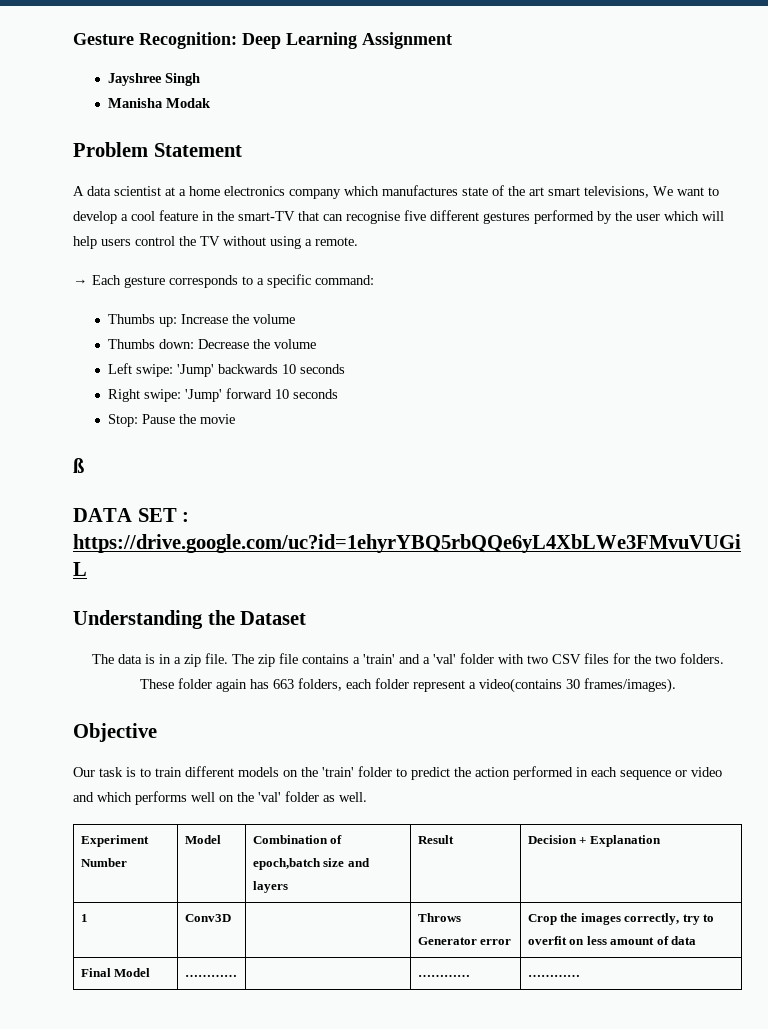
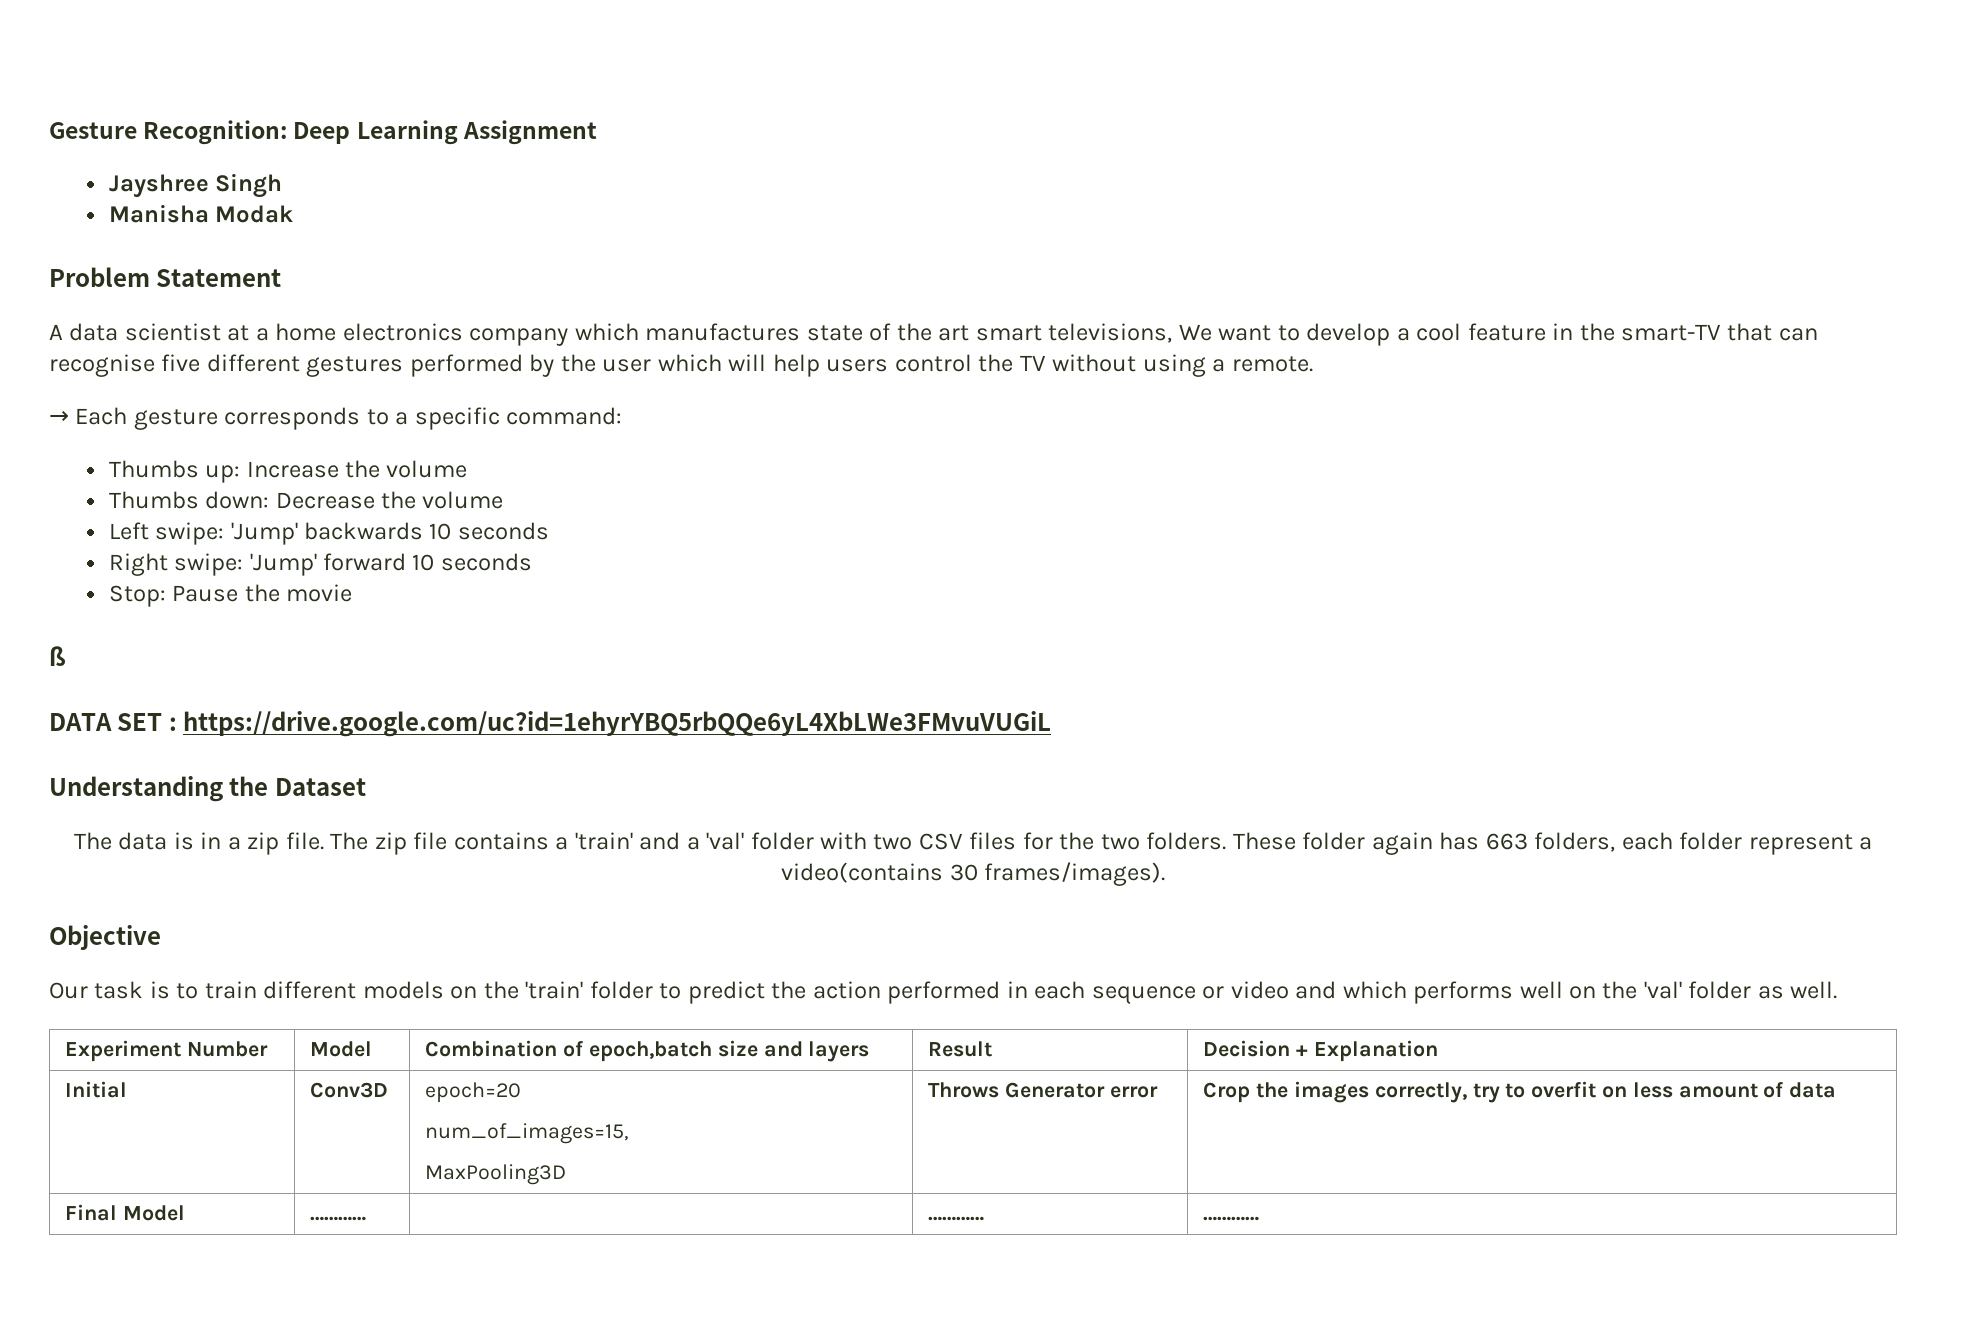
[80,914,88,922] 1 -> [65,1081,128,1098] Initial
(231, 918) none -> [425,1082,522,1103] [425,1123,630,1144] [425,1164,567,1185] epoch=20 // num_of_images=15, // MaxPooling3D

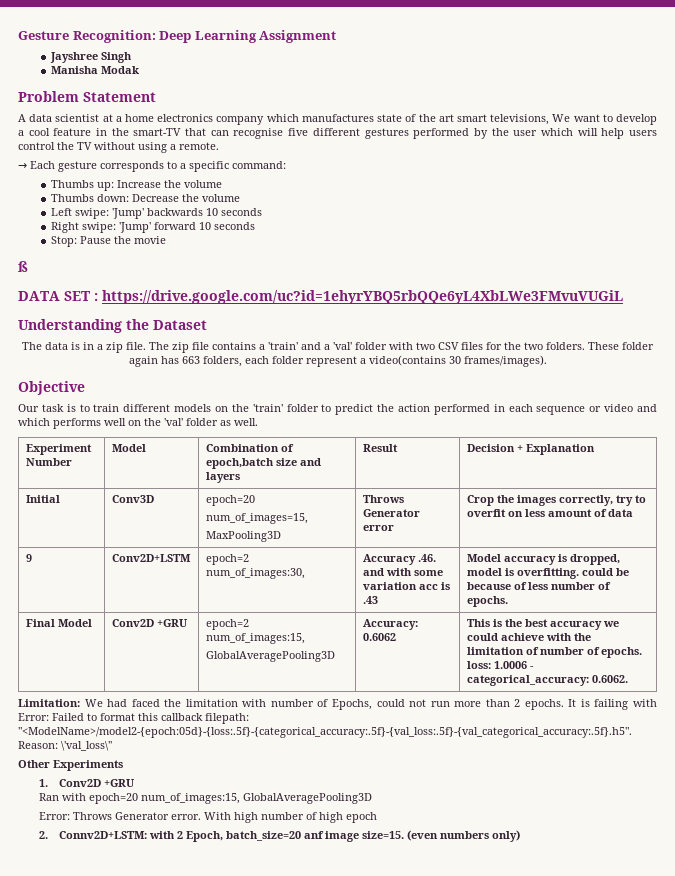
[65,1204,186,1221] [310,1216,367,1221] [928,1216,985,1221] [1203,1216,1260,1221] Final Model | ………… | | ………… | ………… -> [25,554,32,562] [111,554,191,562] [205,554,249,565] [205,568,305,579] [362,554,436,565] [362,568,443,576] [362,582,450,590] [362,596,378,604] [466,554,620,565] [466,568,629,579] [466,582,611,590] [466,596,508,607] [25,619,92,627] [111,619,188,627] [205,619,249,630] [205,633,305,644] [205,651,335,662] [362,619,418,630] [362,633,396,641] [466,619,619,630] [466,633,591,641] [466,647,642,658] [466,661,534,669] [466,675,628,686] [18,699,657,710] [18,713,249,724] [18,727,632,738] [18,741,112,751] [18,760,123,771] [38,779,136,787] [38,793,372,804] [38,812,377,823] [38,830,521,842] 9 | Conv2D+LSTM | epoch=2 num_of_images:30, | Accuracy .46. and with some variation acc is .43 | Model accuracy is dropped, model is overfitting. could be because of less number of epochs. // Final Model | Conv2D +GRU | epoch=2 num_of_images:15, // GlobalAveragePooling3D | Accuracy: 0.6062 | This is the best accuracy we could achieve with the limitation of number of epochs. loss: 1.0006 - categorical_accuracy: 0.6062. // Limitation: We had faced the limitation with number of Epochs, could not run more than 2 epochs. It is failing with Error: Failed to format this callback filepath: "<ModelName>/model2-{epoch:05d}-{loss:.5f}-{categorical_accuracy:.5f}-{val_loss:.5f}-{val_categorical_accuracy:.5f}.h5". Reason: \'val_loss\'' // Other Experiments // 1. Conv2D +GRU // Ran with epoch=20 num_of_images:15, GlobalAveragePooling3D // Error: Throws Generator error. With high number of high epoch // 2. Connv2D+LSTM: with 2 Epoch, batch_size=20 anf image size=15. (even numbers only)

